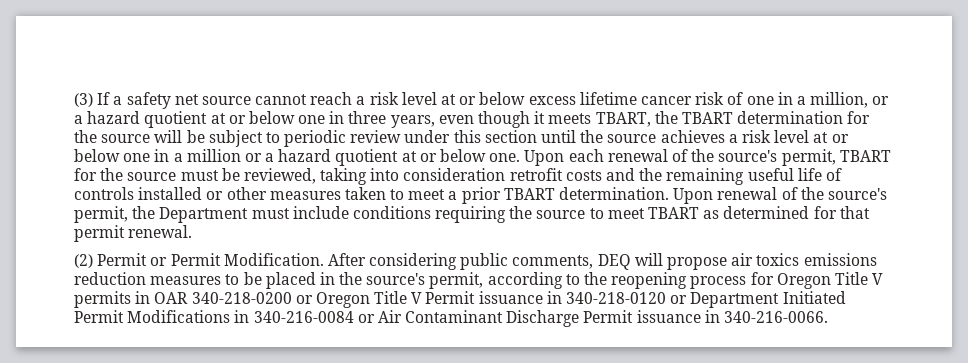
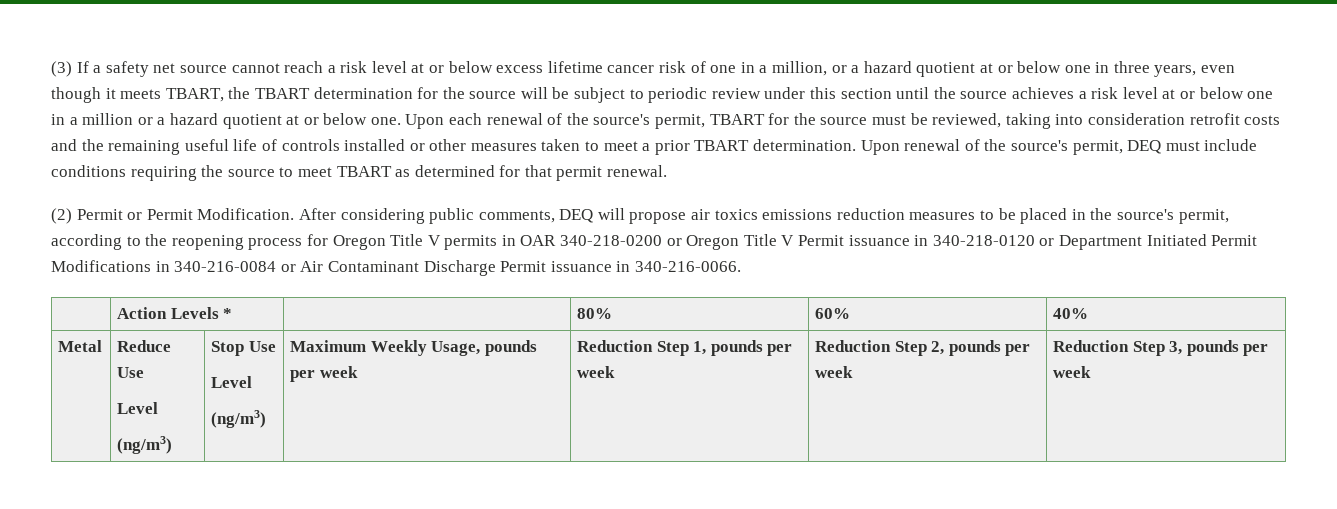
[132,206,249,223] the Department -> [1127,140,1162,154] DEQ
(829, 317) none -> [117,307,233,319] [577,308,613,319] [815,308,851,319] [1053,308,1089,319] [58,340,103,352] [117,340,172,352] [117,367,145,378] [117,402,159,414] [117,436,173,454] [211,341,276,356] [211,376,253,388] [211,410,267,428] [290,340,537,356] [290,366,358,382] [577,340,793,356] [577,366,616,378] [815,340,1031,356] [815,366,854,378] [1053,340,1269,356] [1053,366,1092,378] // | Action Levels * | | 80% | 60% | 40% // Metal | Reduce Use // Level // (ng/m3) | Stop Use // Level // (ng/m3) | Maximum Weekly Usage, pounds per week | Reduction Step 1, pounds per week | Reduction Step 2, pounds per week | Reduction Step 3, pounds per week

